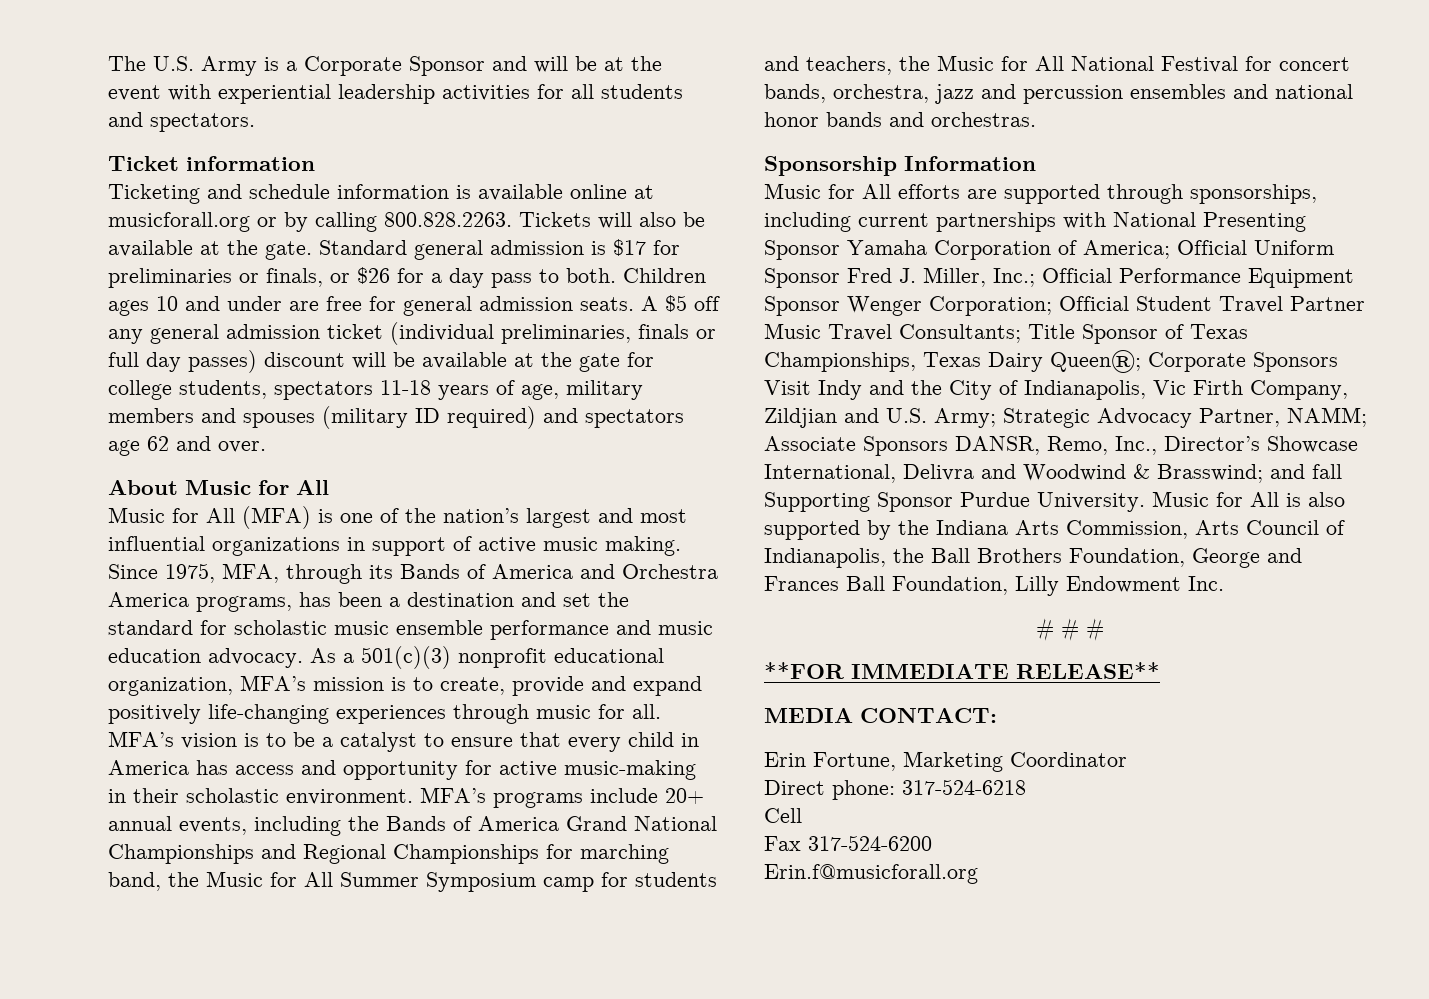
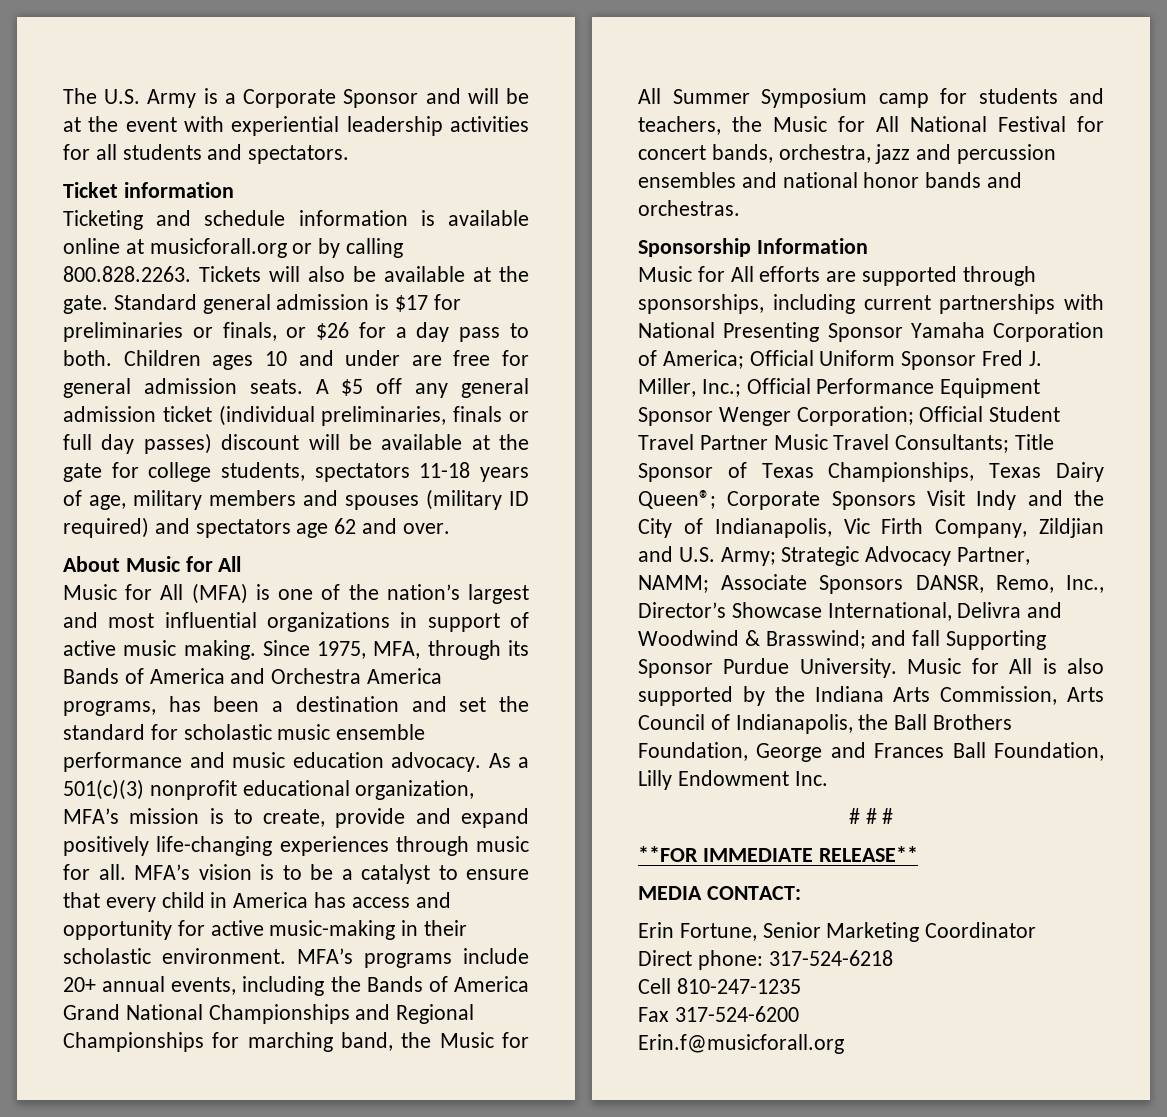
(896, 761) none -> [762,922,821,938] Senior
(802, 815) none -> [676,978,801,994] 810-247-1235

